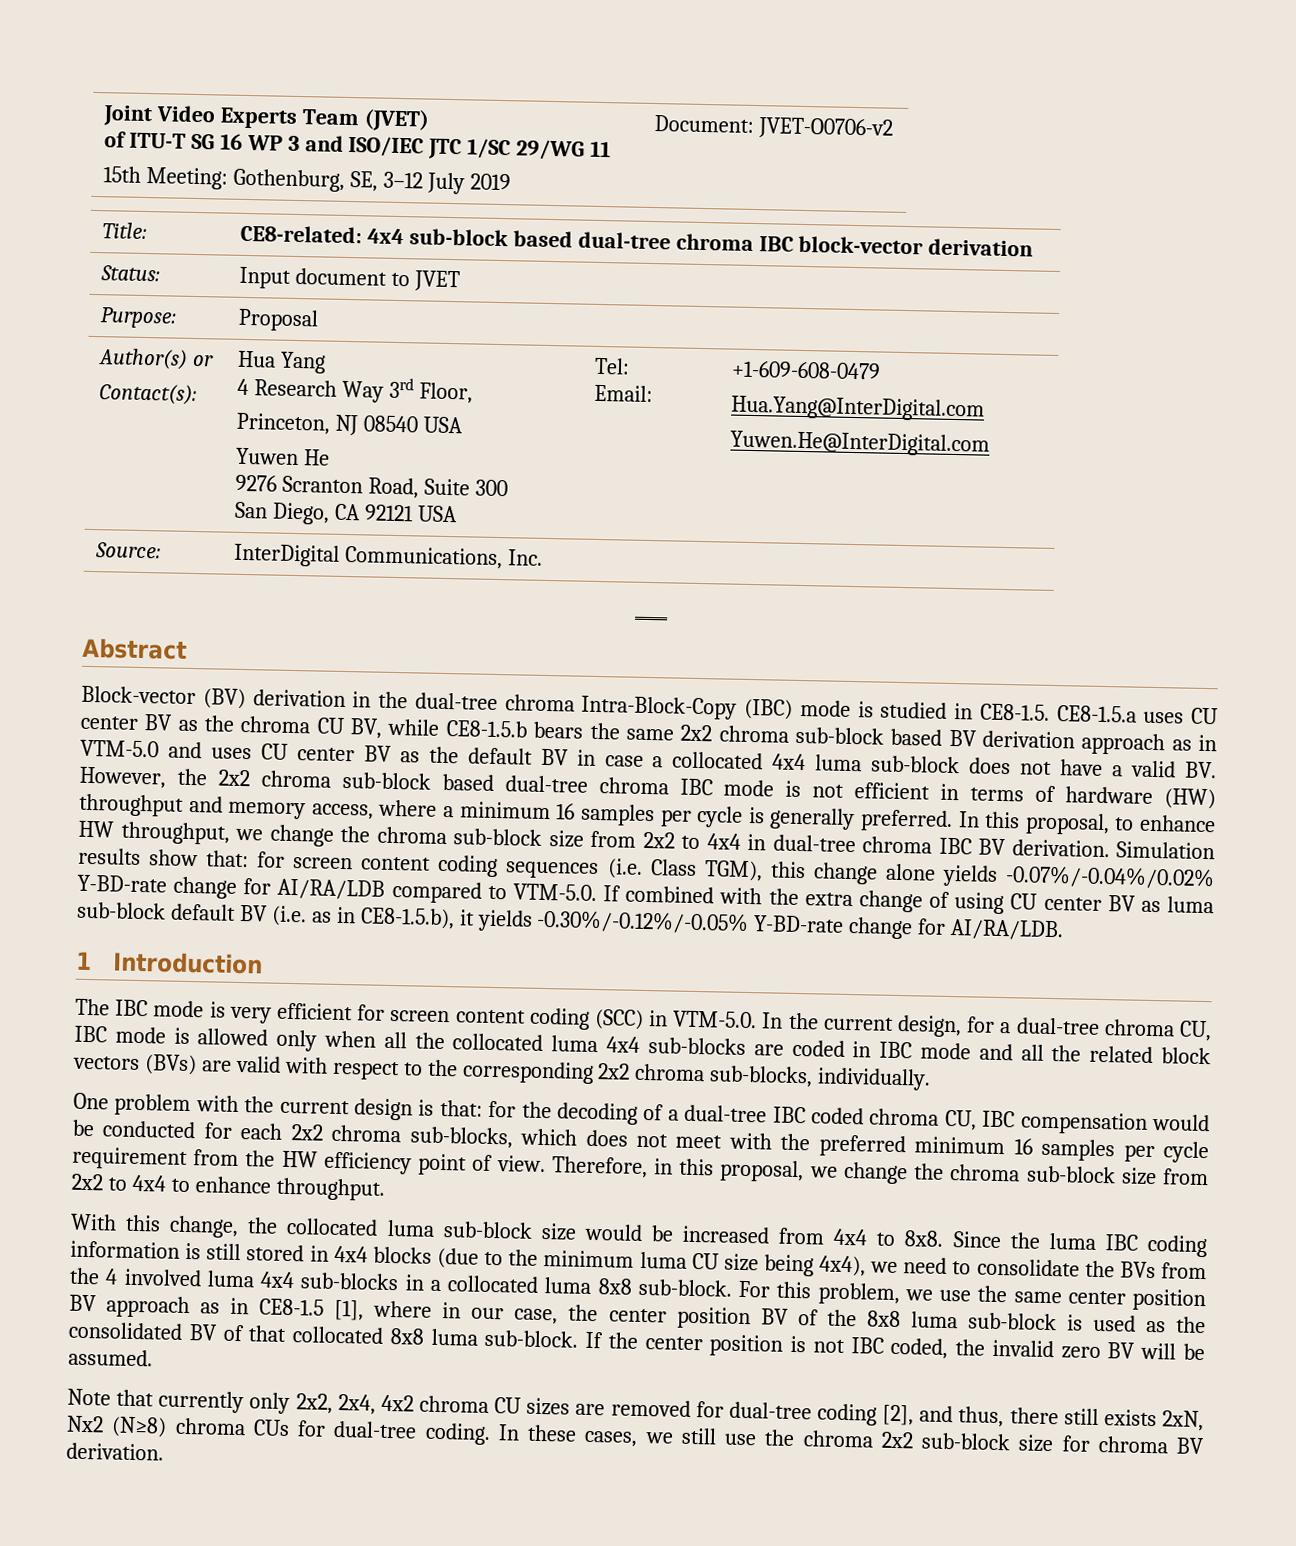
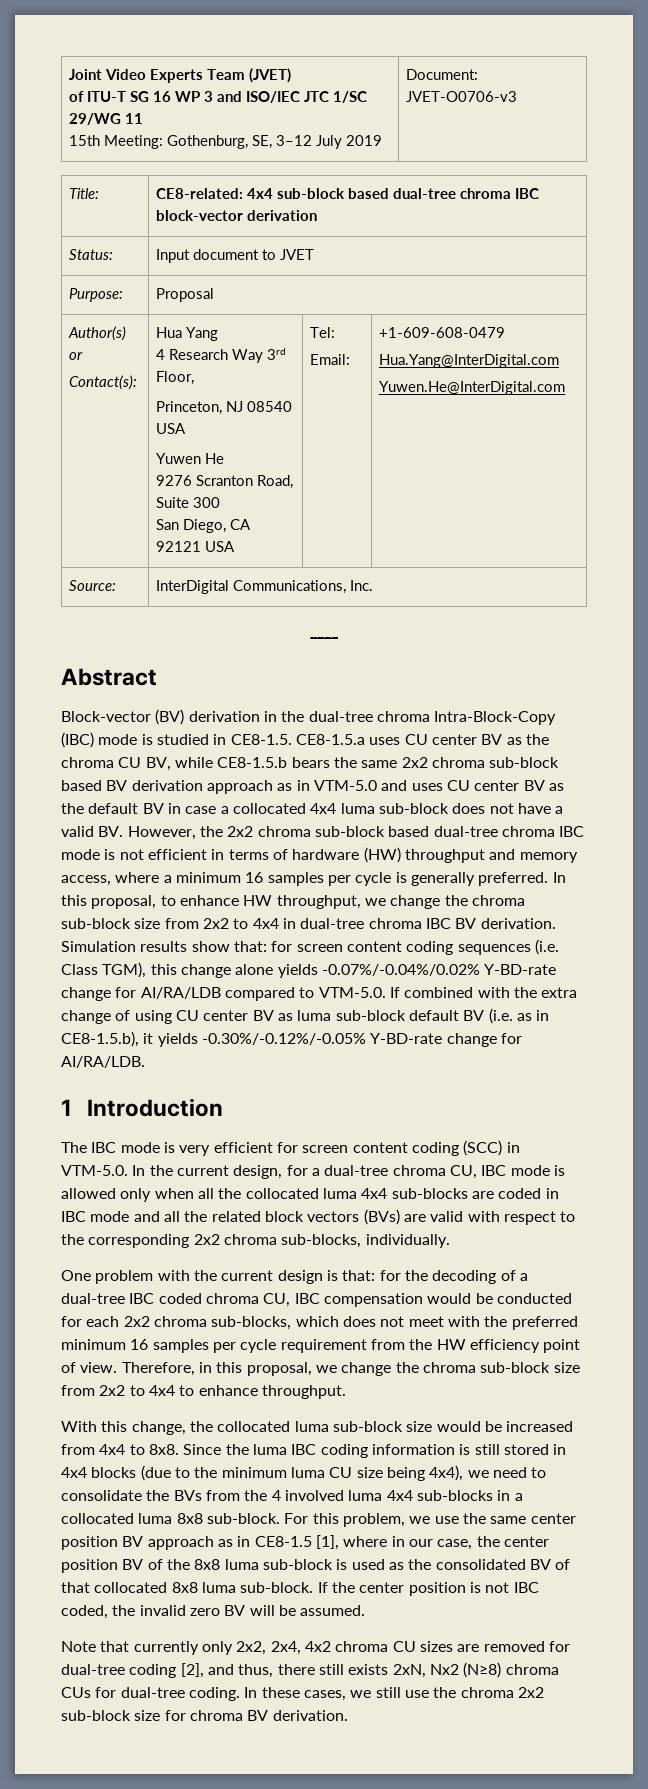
[757,117,893,140] JVET-O0706-v2 -> [405,91,517,102] JVET-O0706-v3

